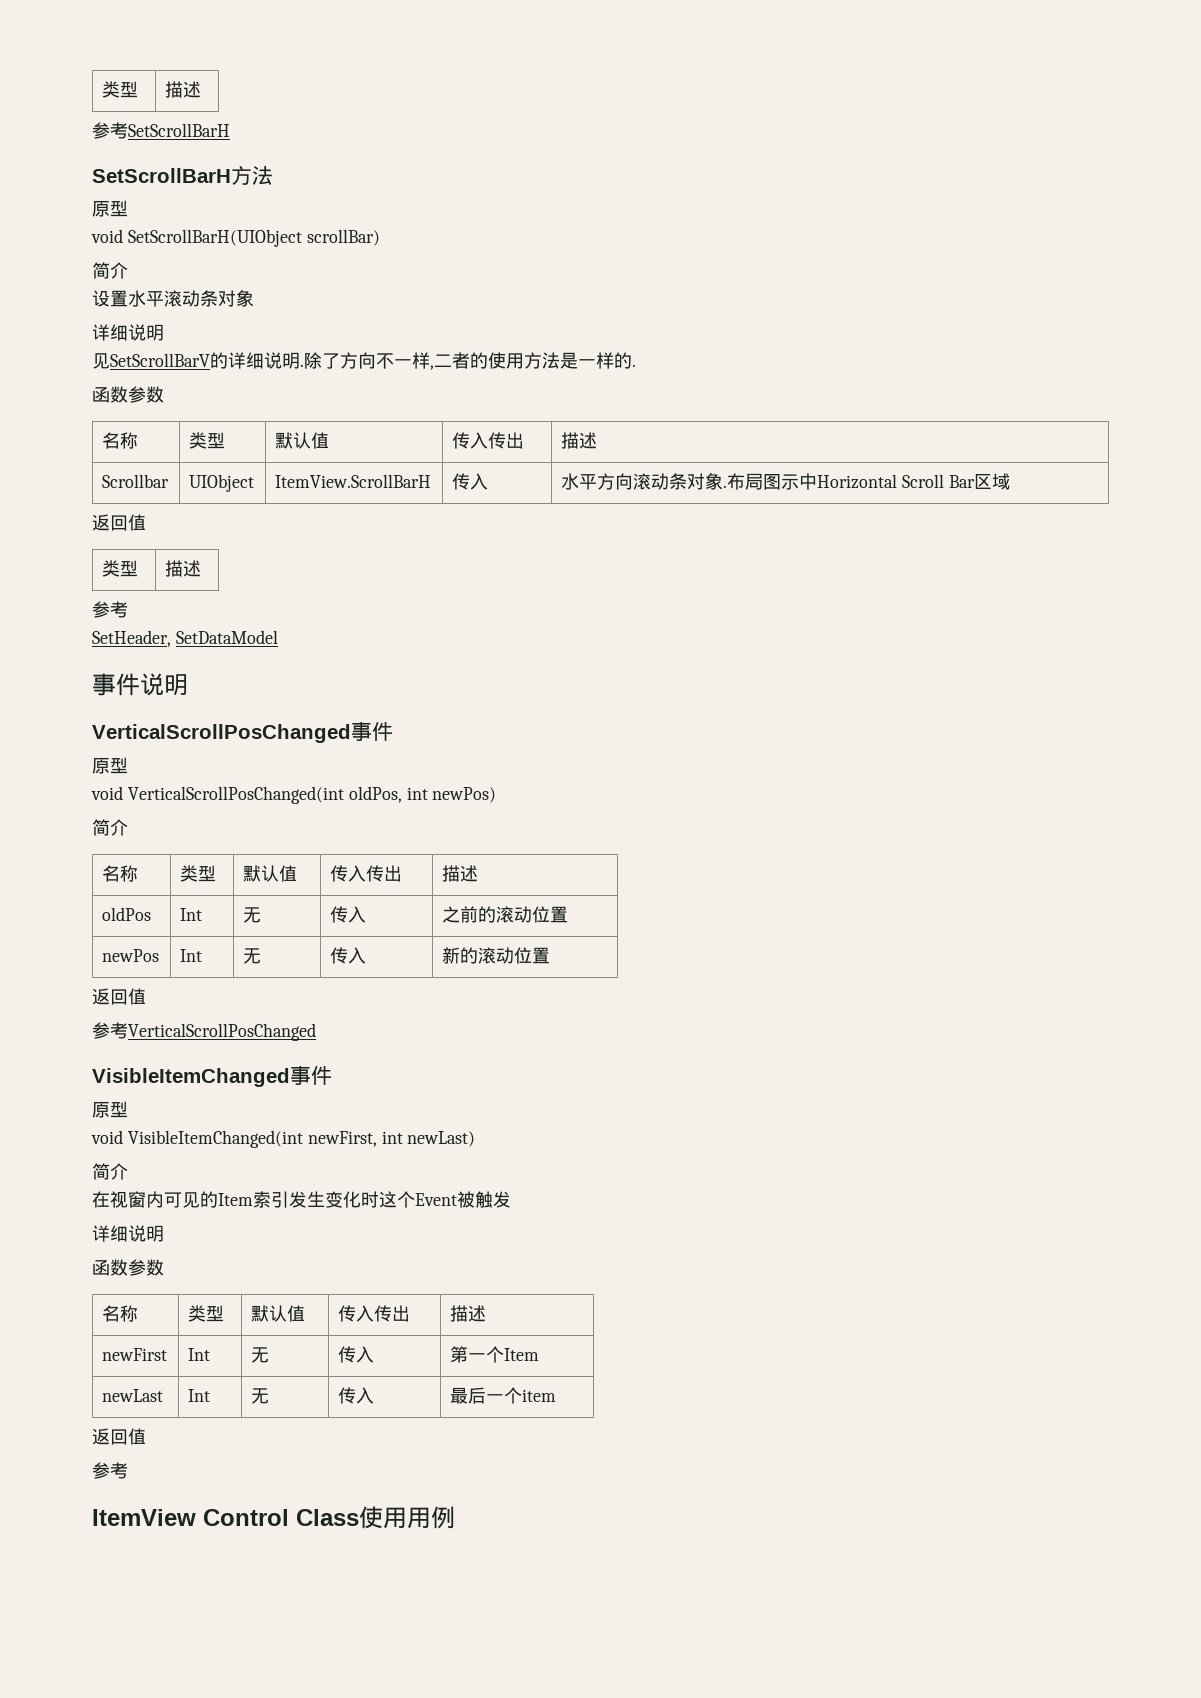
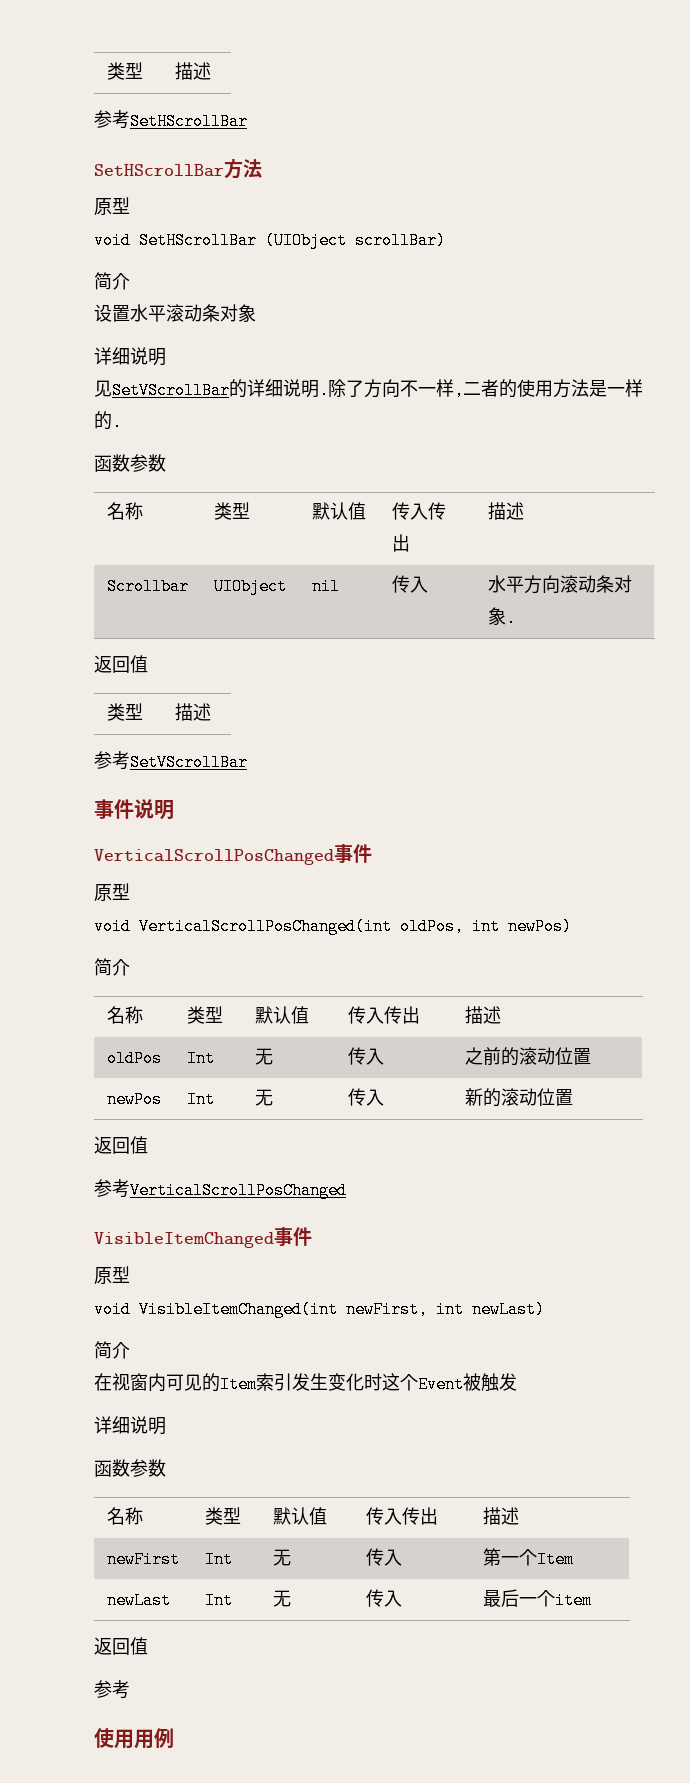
[102,81,139,98] [165,81,202,98] [92,122,230,139] [92,168,231,183] 类型 | 描述 // 参考SetScrollBarH // SetScrollBarH -> [106,62,143,80] [174,62,211,80] [94,110,248,130] [94,164,224,177] 类型 | 描述 // 参考SetHScrollBar // SetHScrollBar
[127,229,302,247] SetScrollBarH(UIObject -> [139,232,347,249] SetHScrollBar (UIObject
[110,353,210,367] SetScrollBarV -> [112,382,230,399] SetVScrollBar
[275,474,432,488] ItemView.ScrollBarH -> [311,578,340,595] nil
[727,473,1010,490] 布局图示中Horizontal Scroll Bar区域 -> (516, 618) none
[92,630,278,647] // SetHeader, SetDataModel -> [130,754,248,771] SetVScrollBar
[92,1509,359,1526] ItemView Control Class -> (130, 1689) none

